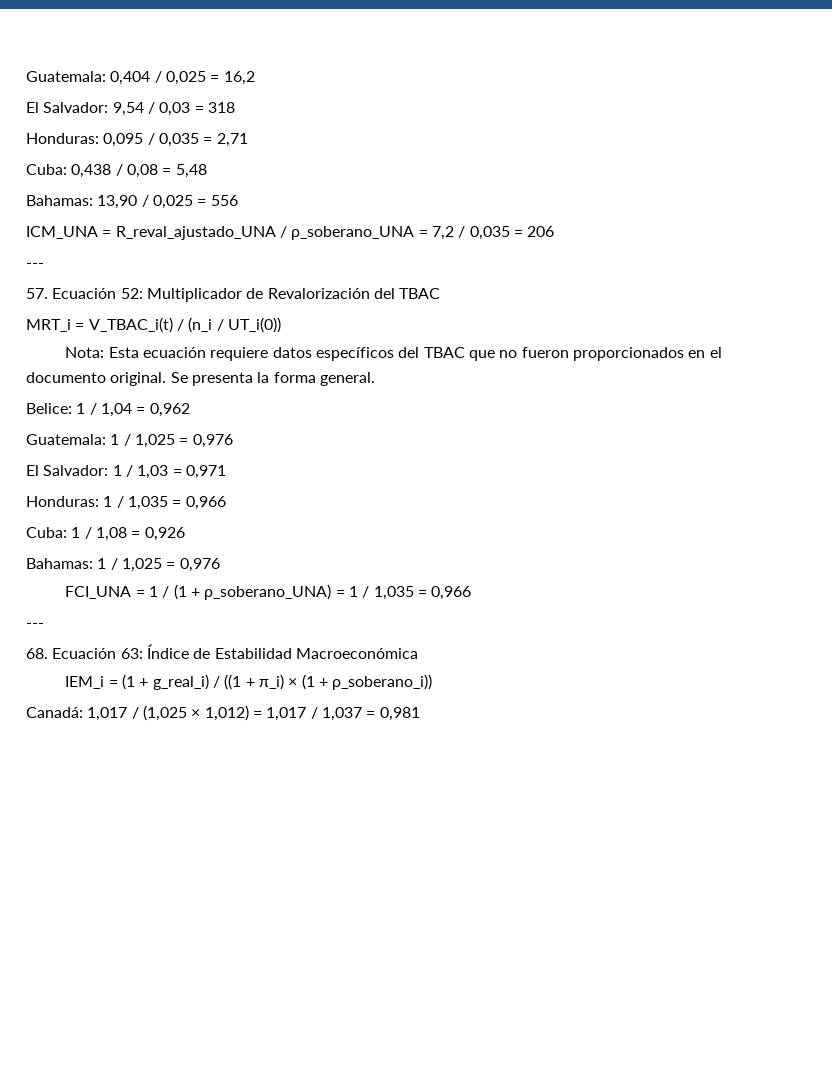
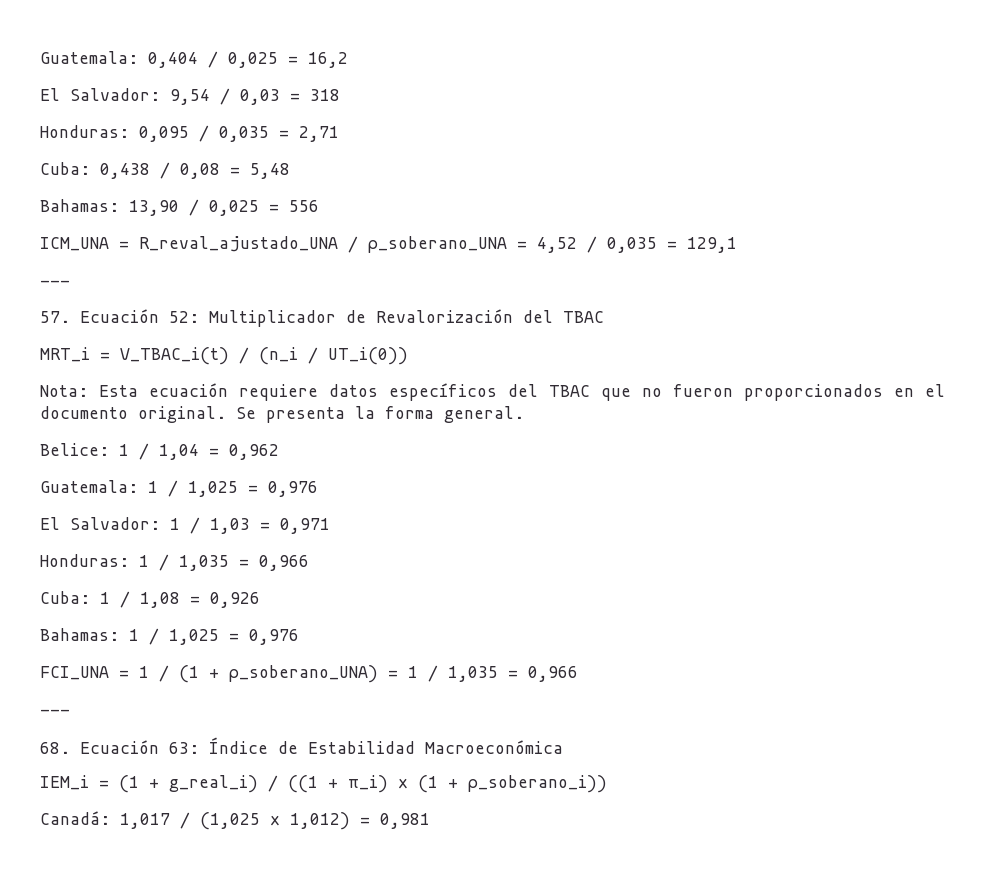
[431,226,555,240] 7,2 / 0,035 = 206 -> [537,236,737,253] 4,52 / 0,035 = 129,1
[266,707,376,721] 1,017 / 1,037 = -> (370, 821) none

